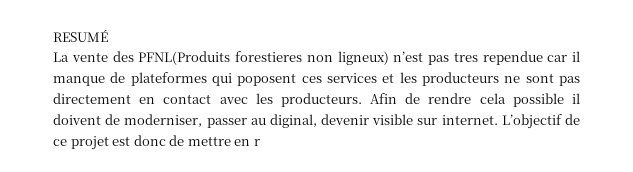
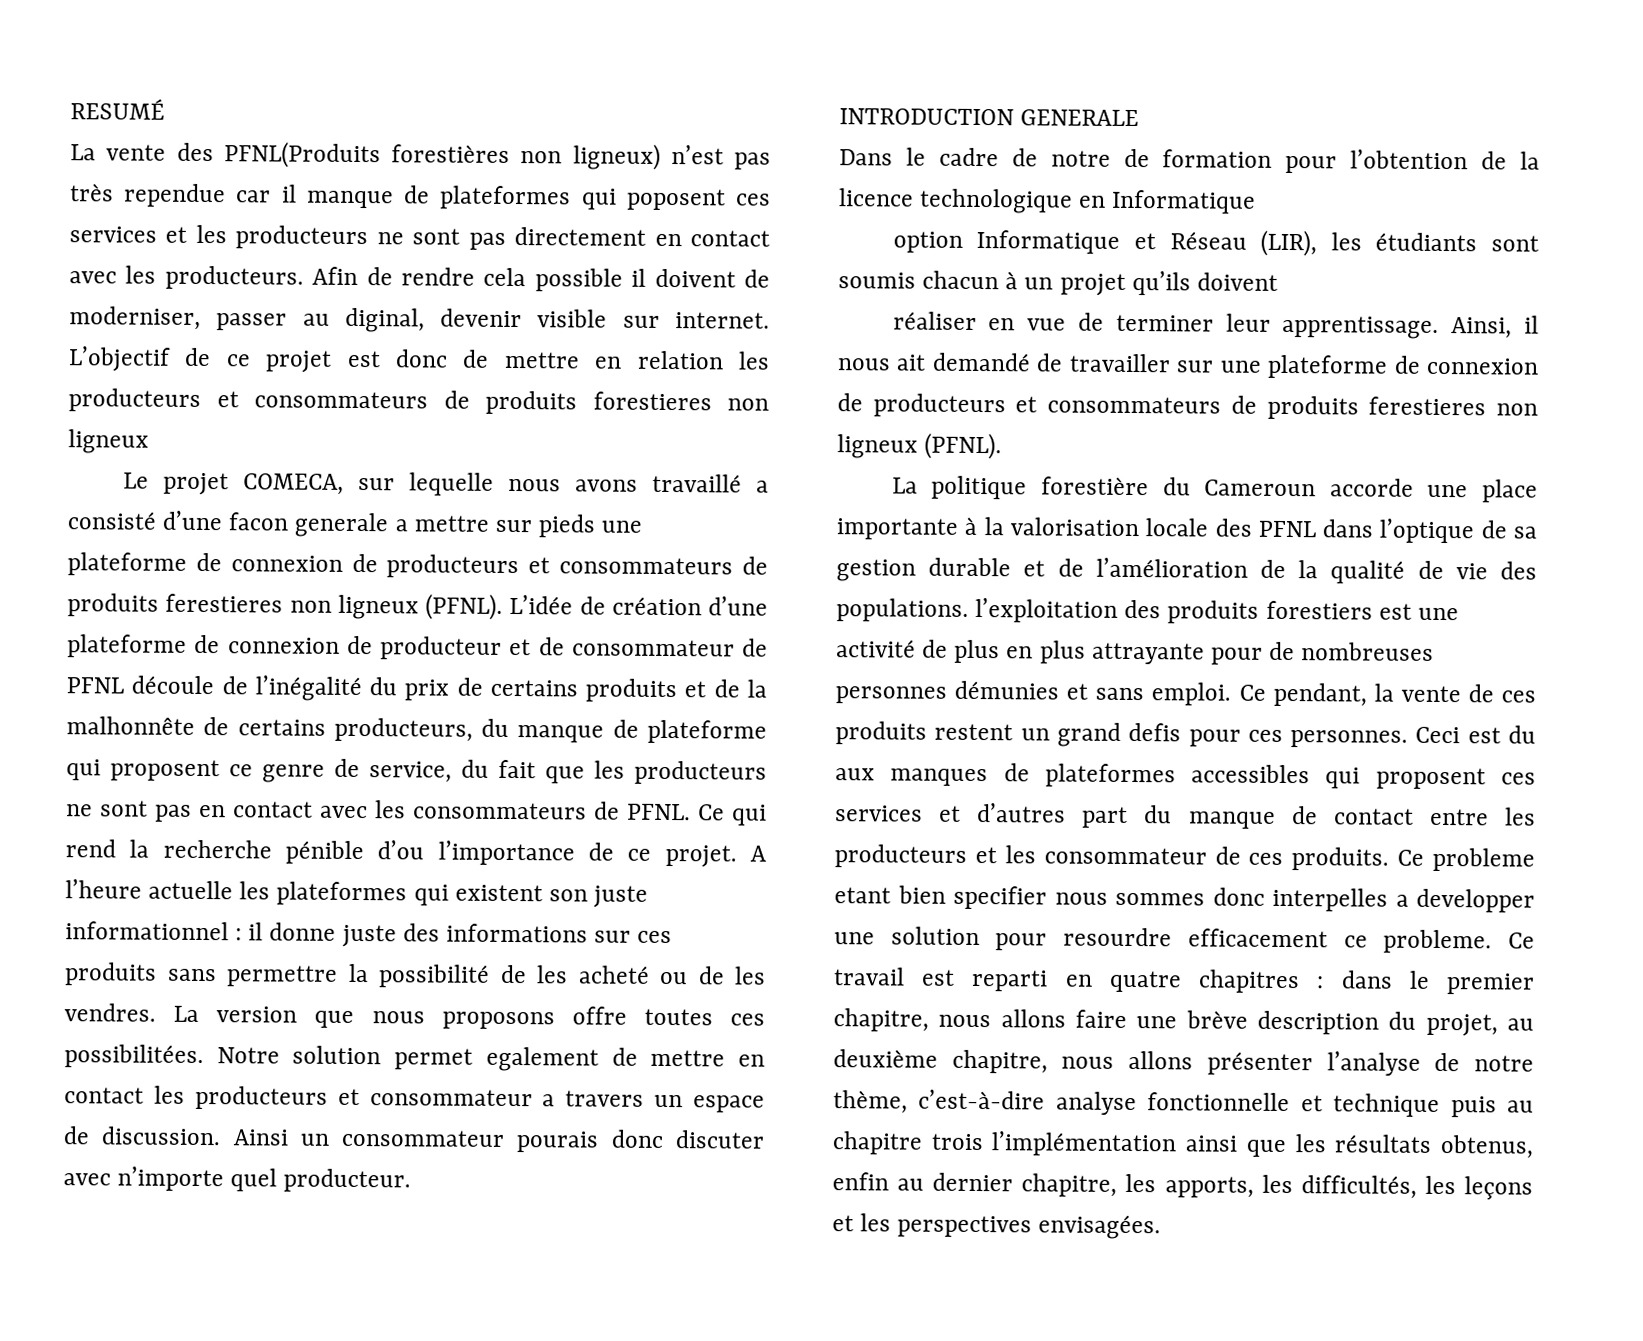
[235,51,302,62] forestieres -> [391,144,510,163] forestières
[453,52,478,62] tres -> [70,183,114,202] très
[253,139,260,146] r -> [636,350,770,370] [68,388,769,415] [68,429,149,454] [122,472,769,496] [67,510,643,538] [67,552,768,579] [67,593,768,620] [67,634,768,660] [66,675,767,703] [66,716,767,744] [66,758,767,785] [66,800,767,826] [65,839,768,868] [65,879,649,908] [65,921,673,948] [64,962,766,988] [64,1003,765,1030] [64,1044,765,1072] [64,1085,765,1113] [63,1126,765,1153] [63,1166,412,1193] [839,108,1140,127] [839,147,1540,174] [838,188,1257,214] [892,229,1539,257] [838,270,1278,296] [892,311,1539,339] [837,352,1539,379] [837,393,1538,420] [837,432,1003,460] [891,475,1538,503] [836,516,1537,544] [836,557,1537,584] [836,597,1459,624] [836,639,1435,665] [835,680,1537,707] [835,721,1536,748] [835,763,1536,790] [835,803,1536,829] [834,844,1535,872] [834,885,1535,913] [834,926,1535,954] [833,967,1535,995] [833,1008,1534,1037] [833,1049,1534,1076] [833,1089,1534,1118] [832,1131,1534,1159] [832,1172,1533,1200] [832,1213,1162,1240] relation les producteurs et consommateurs de produits forestieres non ligneux // Le projet COMECA, sur lequelle nous avons travaillé a consisté d’une facon generale a mettre sur pieds une plateforme de connexion de producteurs et consommateurs de produits ferestieres non ligneux (PFNL). L’idée de création d’une plateforme de connexion de producteur et de consommateur de PFNL découle de l’inégalité du prix de certains produits et de la malhonnête de certains producteurs, du manque de plateforme qui proposent ce genre de service, du fait que les producteurs ne sont pas en contact avec les consommateurs de PFNL. Ce qui rend la recherche pénible d’ou l’importance de ce projet. A l’heure actuelle les plateformes qui existent son juste informationnel : il donne juste des informations sur ces produits sans permettre la possibilité de les acheté ou de les vendres. La version que nous proposons offre toutes ces possibilitées. Notre solution permet egalement de mettre en contact les producteurs et consommateur a travers un espace de discussion. Ainsi un consommateur pourais donc discuter avec n’importe quel producteur. // INTRODUCTION GENERALE // Dans le cadre de notre de formation pour l’obtention de la licence technologique en Informatique // option Informatique et Réseau (LIR), les étudiants sont soumis chacun à un projet qu’ils doivent // réaliser en vue de terminer leur apprentissage. Ainsi, il nous ait demandé de travailler sur une plateforme de connexion de producteurs et consommateurs de produits ferestieres non ligneux (PFNL). // La politique forestière du Cameroun accorde une place importante à la valorisation locale des PFNL dans l’optique de sa gestion durable et de l’amélioration de la qualité de vie des populations. l’exploitation des produits forestiers est une activité de plus en plus attrayante pour de nombreuses personnes démunies et sans emploi. Ce pendant, la vente de ces produits restent un grand defis pour ces personnes. Ceci est du aux manques de plateformes accessibles qui proposent ces services et d’autres part du manque de contact entre les producteurs et les consommateur de ces produits. Ce probleme etant bien specifier nous sommes donc interpelles a developper une solution pour resourdre efficacement ce probleme. Ce travail est reparti en quatre chapitres : dans le premier chapitre, nous allons faire une brève description du projet, au deuxième chapitre, nous allons présenter l’analyse de notre thème, c’est-à-dire analyse fonctionnelle et technique puis au chapitre trois l’implémentation ainsi que les résultats obtenus, enfin au dernier chapitre, les apports, les difficultés, les leçons et les perspectives envisagées.

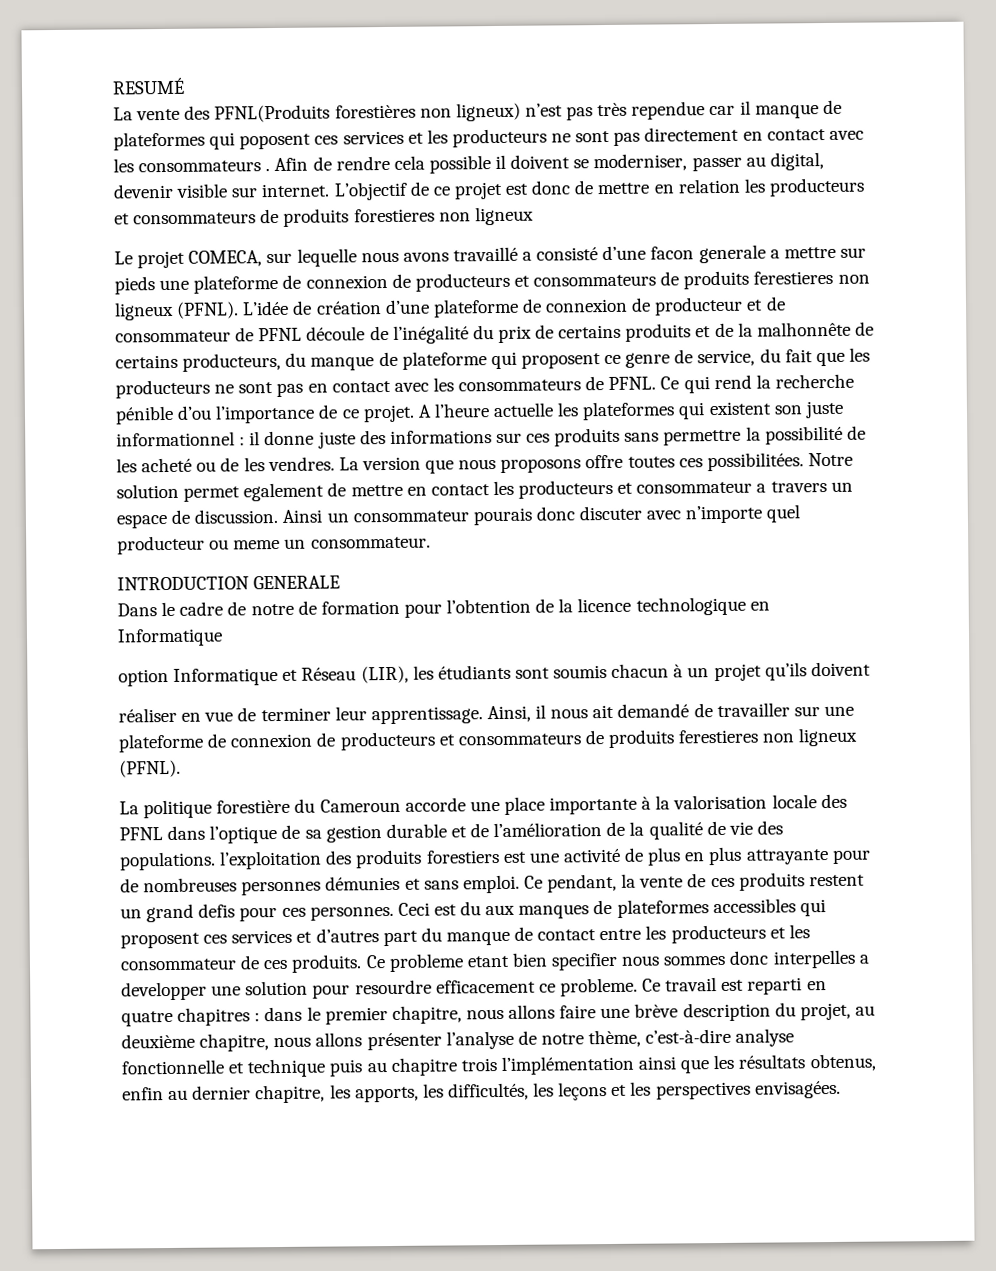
[164,265,304,290] producteurs. -> [138,160,271,173] consommateurs .
[743,269,770,288] de -> [573,159,590,169] se
[344,307,425,333] diginal, -> [769,152,824,171] digital,
[283,1168,412,1193] producteur. -> [117,535,431,555] producteur ou meme un consommateur.

